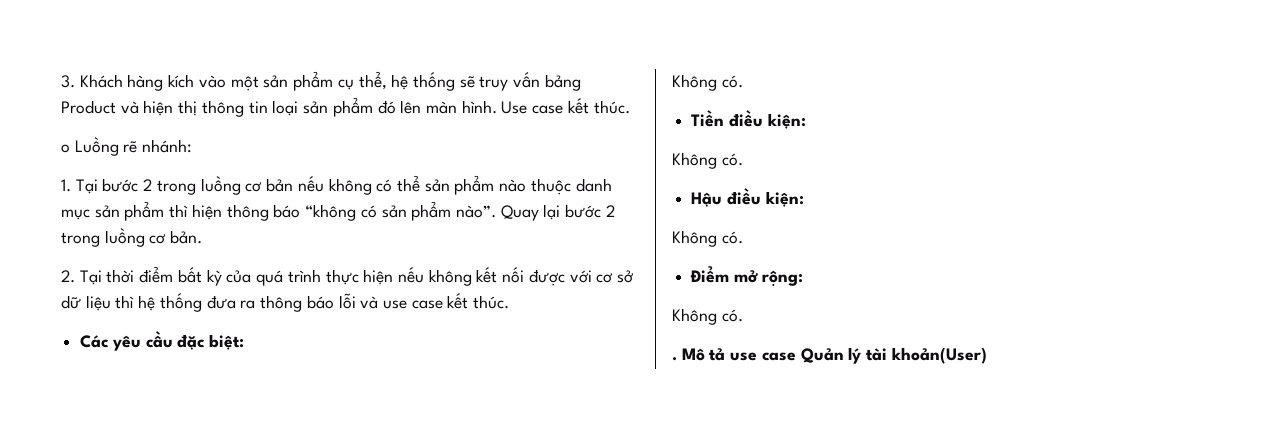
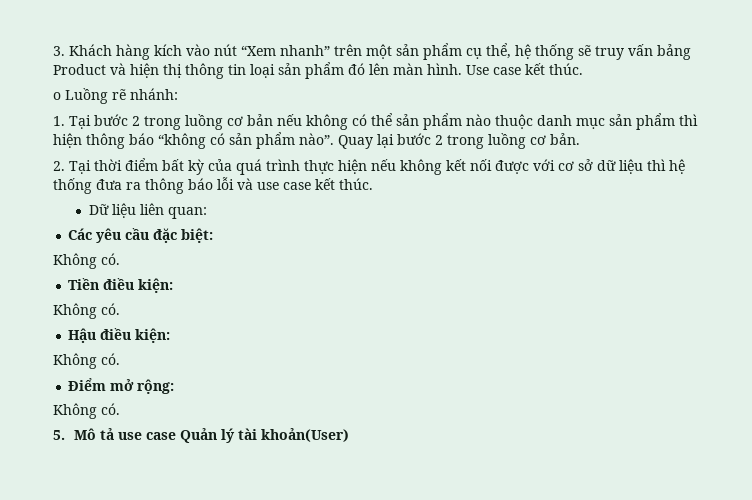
(226, 81) none -> [214,44,362,56] nút “Xem nhanh” trên
(510, 302) none -> [89,203,208,219] // Dữ liệu liên quan:
[672,357,677,361] . -> [53,430,65,440] 5.

